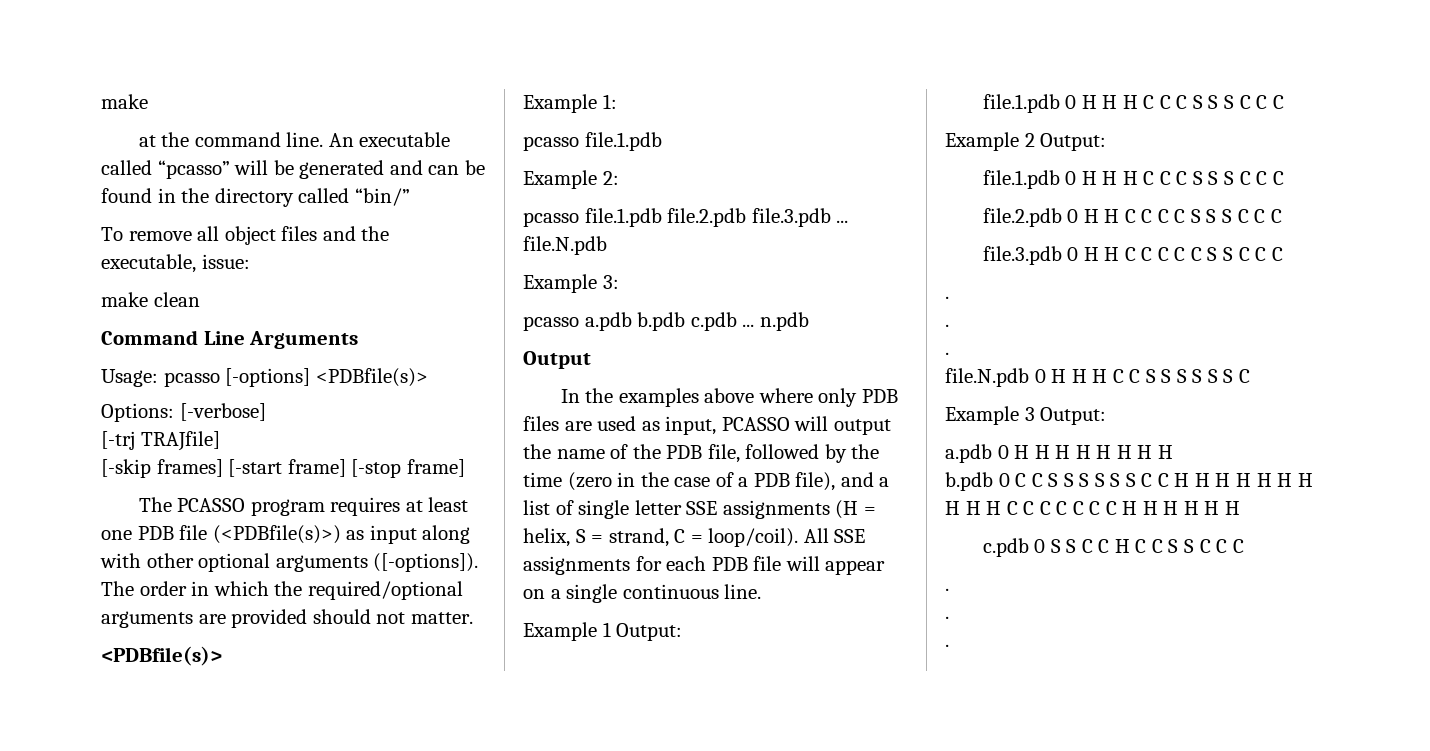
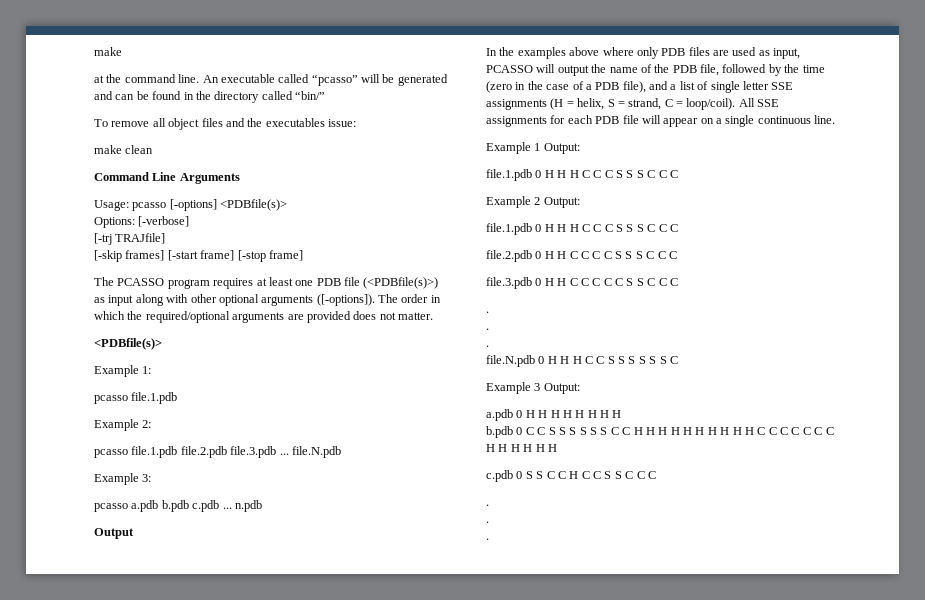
[101,254,196,273] executable, -> [265,118,325,127] executables
[312,609,371,624] should -> [353,311,377,320] does

